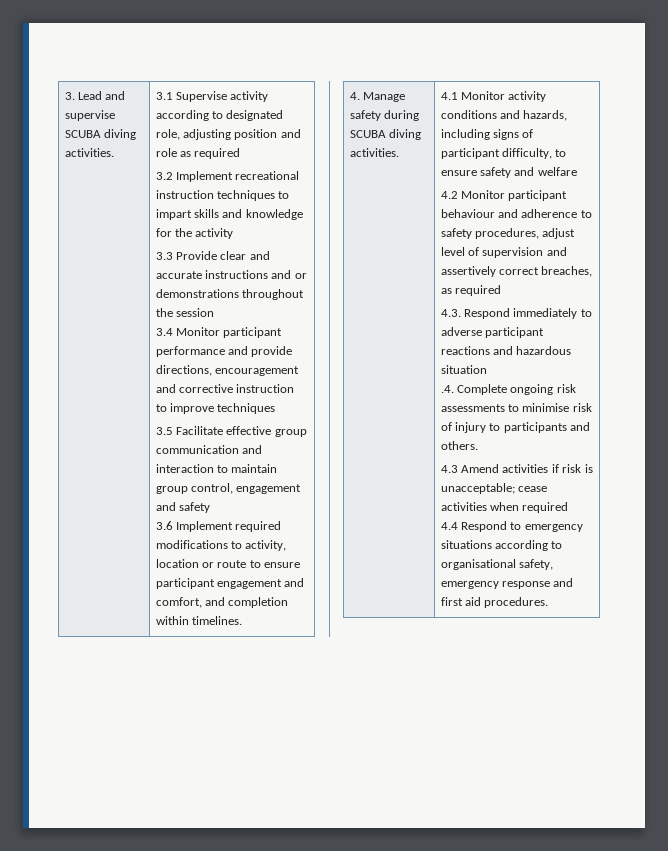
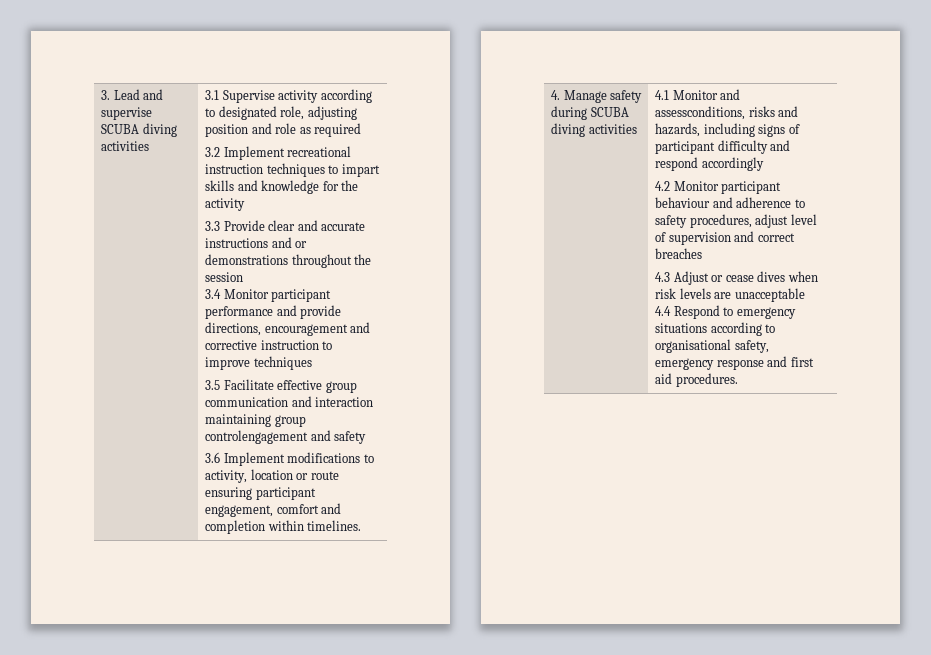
[64,148,114,157] activities. -> [101,141,150,151] activities
[217,464,278,473] [155,483,302,494] to maintain group control, engagement -> [205,414,306,427] [205,430,309,444] maintaining group controlengagement
[235,521,282,532] required -> (285, 459) none
[249,560,301,568] [155,578,305,589] [155,597,202,608] to ensure participant engagement and comfort, -> [205,487,316,500] [205,504,319,517] ensuring participant engagement, comfort
[349,148,399,157] activities. -> [588,124,637,134] activities
[508,91,547,102] [440,110,497,119] activity conditions -> [720,89,741,100] [655,106,775,120] and assessconditions, risks
[502,148,567,159] [440,167,577,178] difficulty, to ensure safety and welfare -> [717,140,791,154] [655,157,764,171] difficulty and respond accordingly
[440,266,593,277] [440,285,502,296] [440,308,592,319] [440,327,545,338] [440,346,572,355] [440,365,487,374] [440,384,576,395] [440,403,592,412] [440,422,591,433] [440,441,478,450] [440,464,593,473] [440,483,548,494] [440,502,569,513] assertively correct breaches, as required // 4.3. Respond immediately to adverse participant reactions and hazardous situation // .4. Complete ongoing risk assessments to minimise risk of injury to participants and others. // 4.3 Amend activities if risk is unacceptable; cease activities when required -> [757,233,795,242] [655,248,703,259] [655,271,818,285] [655,288,805,302] correct breaches // 4.3 Adjust or cease dives when risk levels are unacceptable

